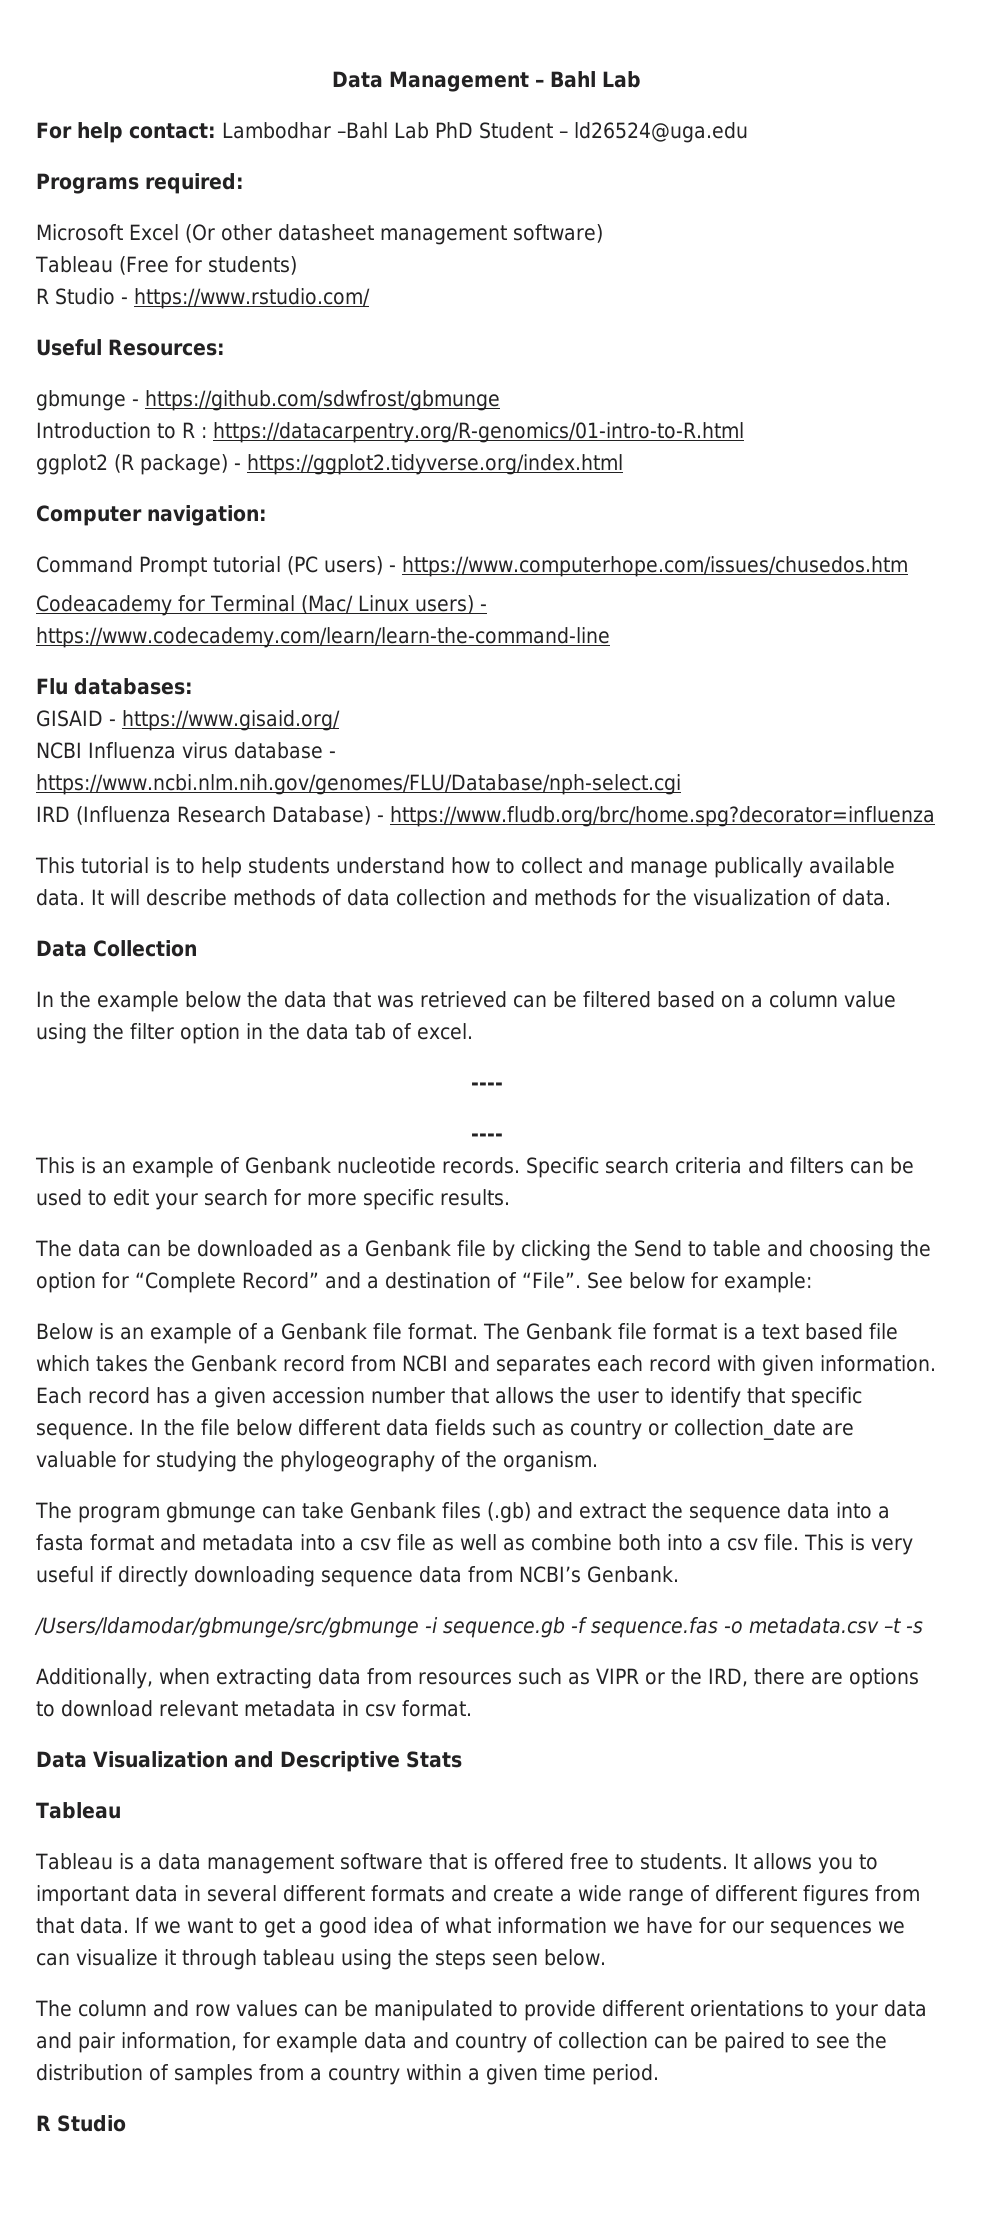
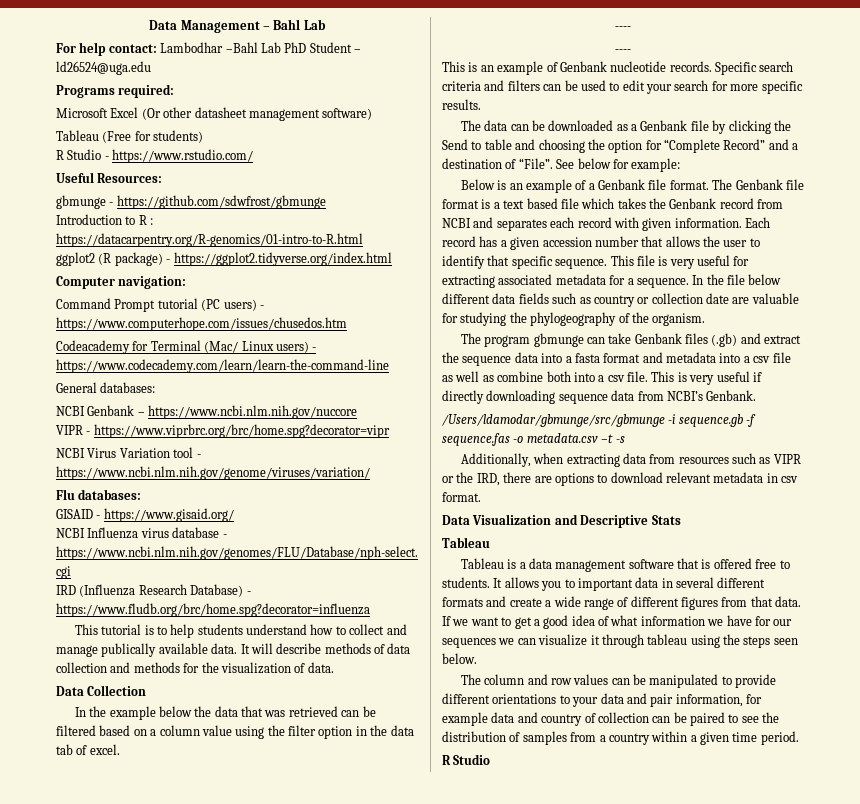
(610, 637) none -> [56,382,156,393] [56,405,358,419] [56,424,390,438] [56,447,201,458] [56,466,370,480] // General databases: // NCBI Genbank – https://www.ncbi.nlm.nih.gov/nuccore // VIPR - https://www.viprbrc.org/brc/home.spg?decorator=vipr // NCBI Virus Variation tool - https://www.ncbi.nlm.nih.gov/genome/viruses/variation/
(134, 1431) none -> [610,255,750,269] [442,274,689,288] This file is very useful for extracting associated metadata for a sequence.
[674,1419,816,1440] collection_date -> [651,293,729,304] collection date

